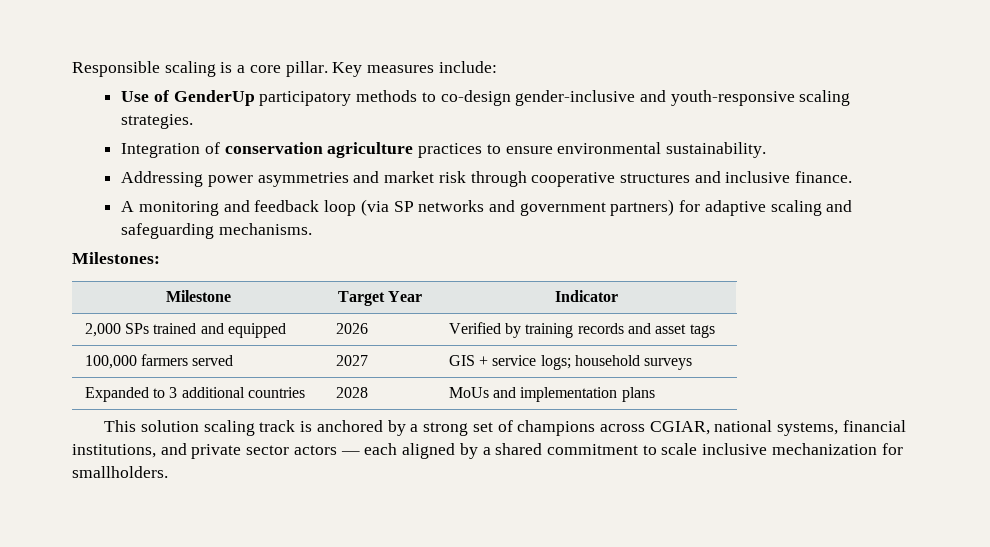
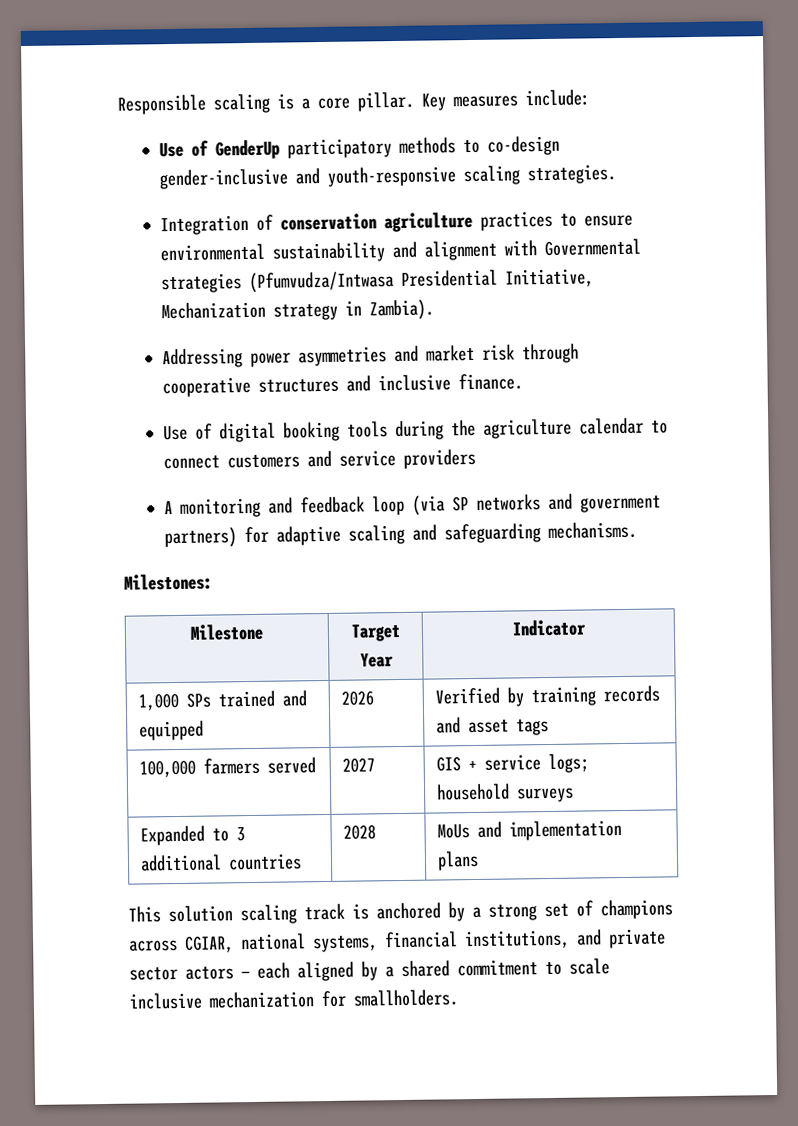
[665,142,766,158] sustainability. -> [272,238,642,263] [161,268,595,294] [161,299,435,321] sustainability and alignment with Governmental strategies (Pfumvudza/Intwasa Presidential Initiative, Mechanization strategy in Zambia).
(853, 177) none -> [163,417,669,443] [163,448,477,470] // Use of digital booking tools during the agriculture calendar to connect customers and service providers
[84,323,121,337] 2,000 -> [137,692,179,711] 1,000

